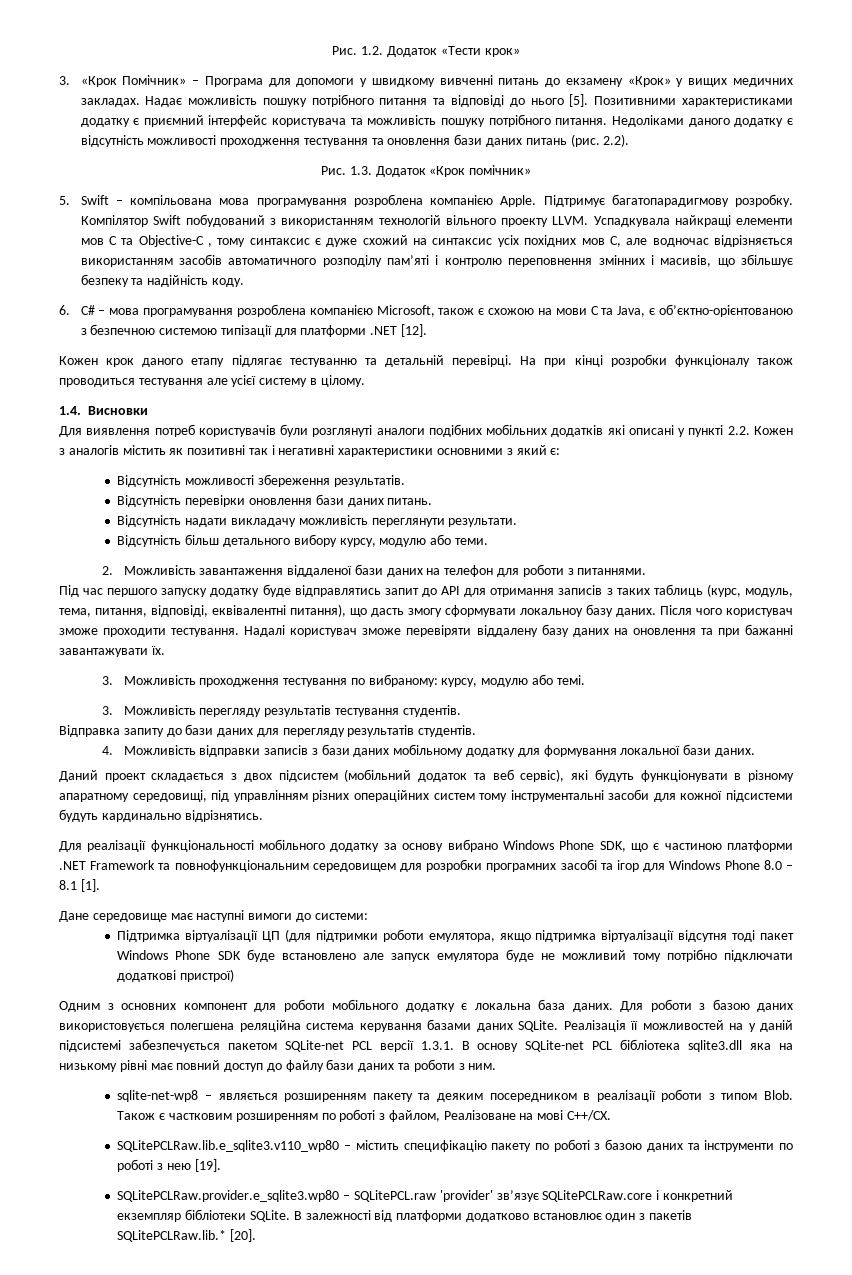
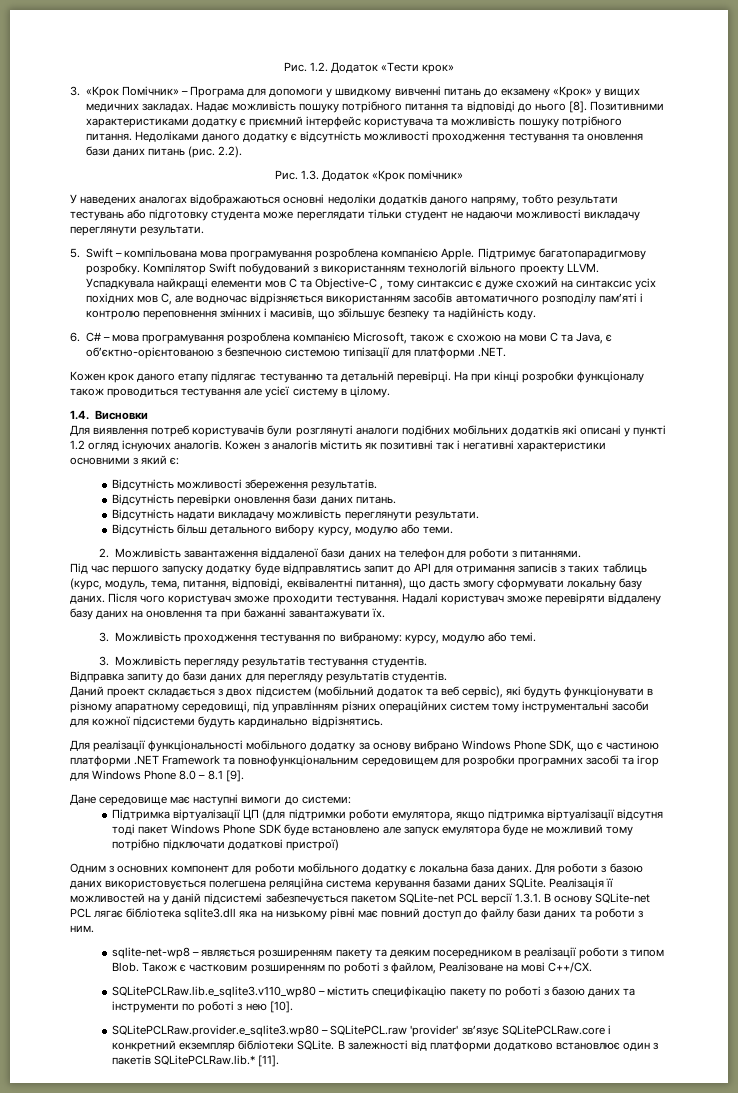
[569,94,589,107] [5]. -> [568,101,587,113] [8].
(532, 170) none -> [70,194,619,206] [70,209,641,221] [70,226,205,236] // У наведених аналогах відображаються основні недоліки додатків даного напряму, тобто результати тестувань або підготовку студента може переглядати тільки студент не надаючи можливості викладачу переглянути результати.
[370,324,427,337] .NET [12]. -> [478,347,507,357] .NET.
[727,426,750,435] 2.2. -> [70,440,223,452] 1.2 огляд існуючих аналогів.
[520,608,583,617] локальноу -> [567,580,617,590] локальну
[102,744,755,757] // 4. Можливість відправки записів з бази даних мобільному додатку для формування локальної бази даних. -> (447, 677) none
[80,879,100,892] [1]. -> [225,770,244,782] [9].
(613, 1045) none -> [94,910,124,918] лягає
[194,1159,221,1172] [19]. -> [269,1001,293,1013] [10].
[230,1229,257,1242] [20]. -> [258,1055,280,1067] [11].

